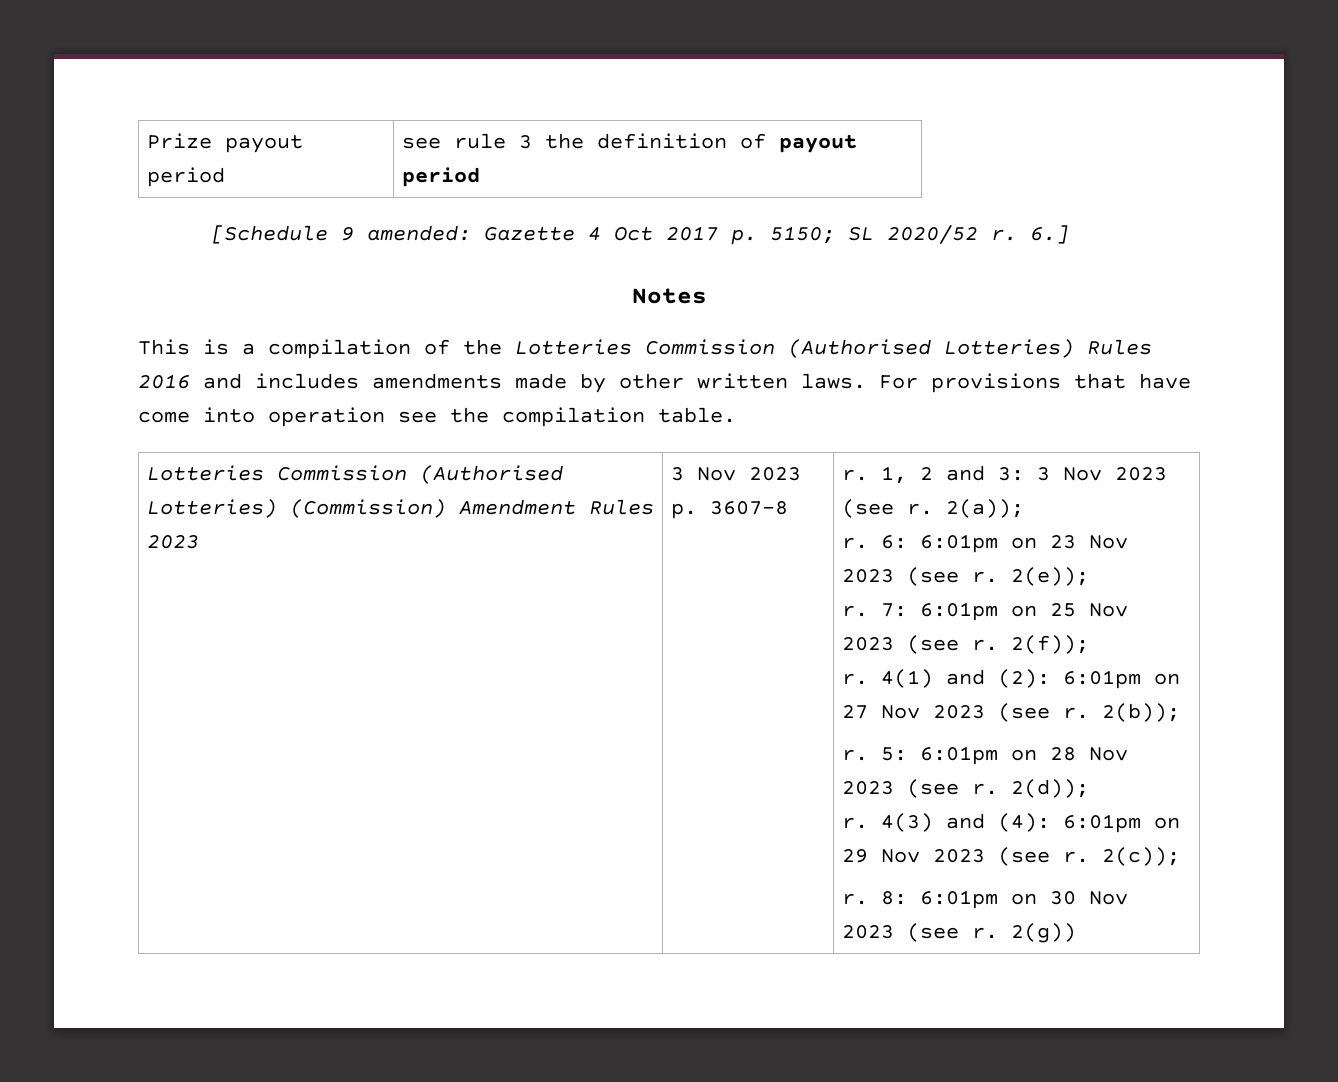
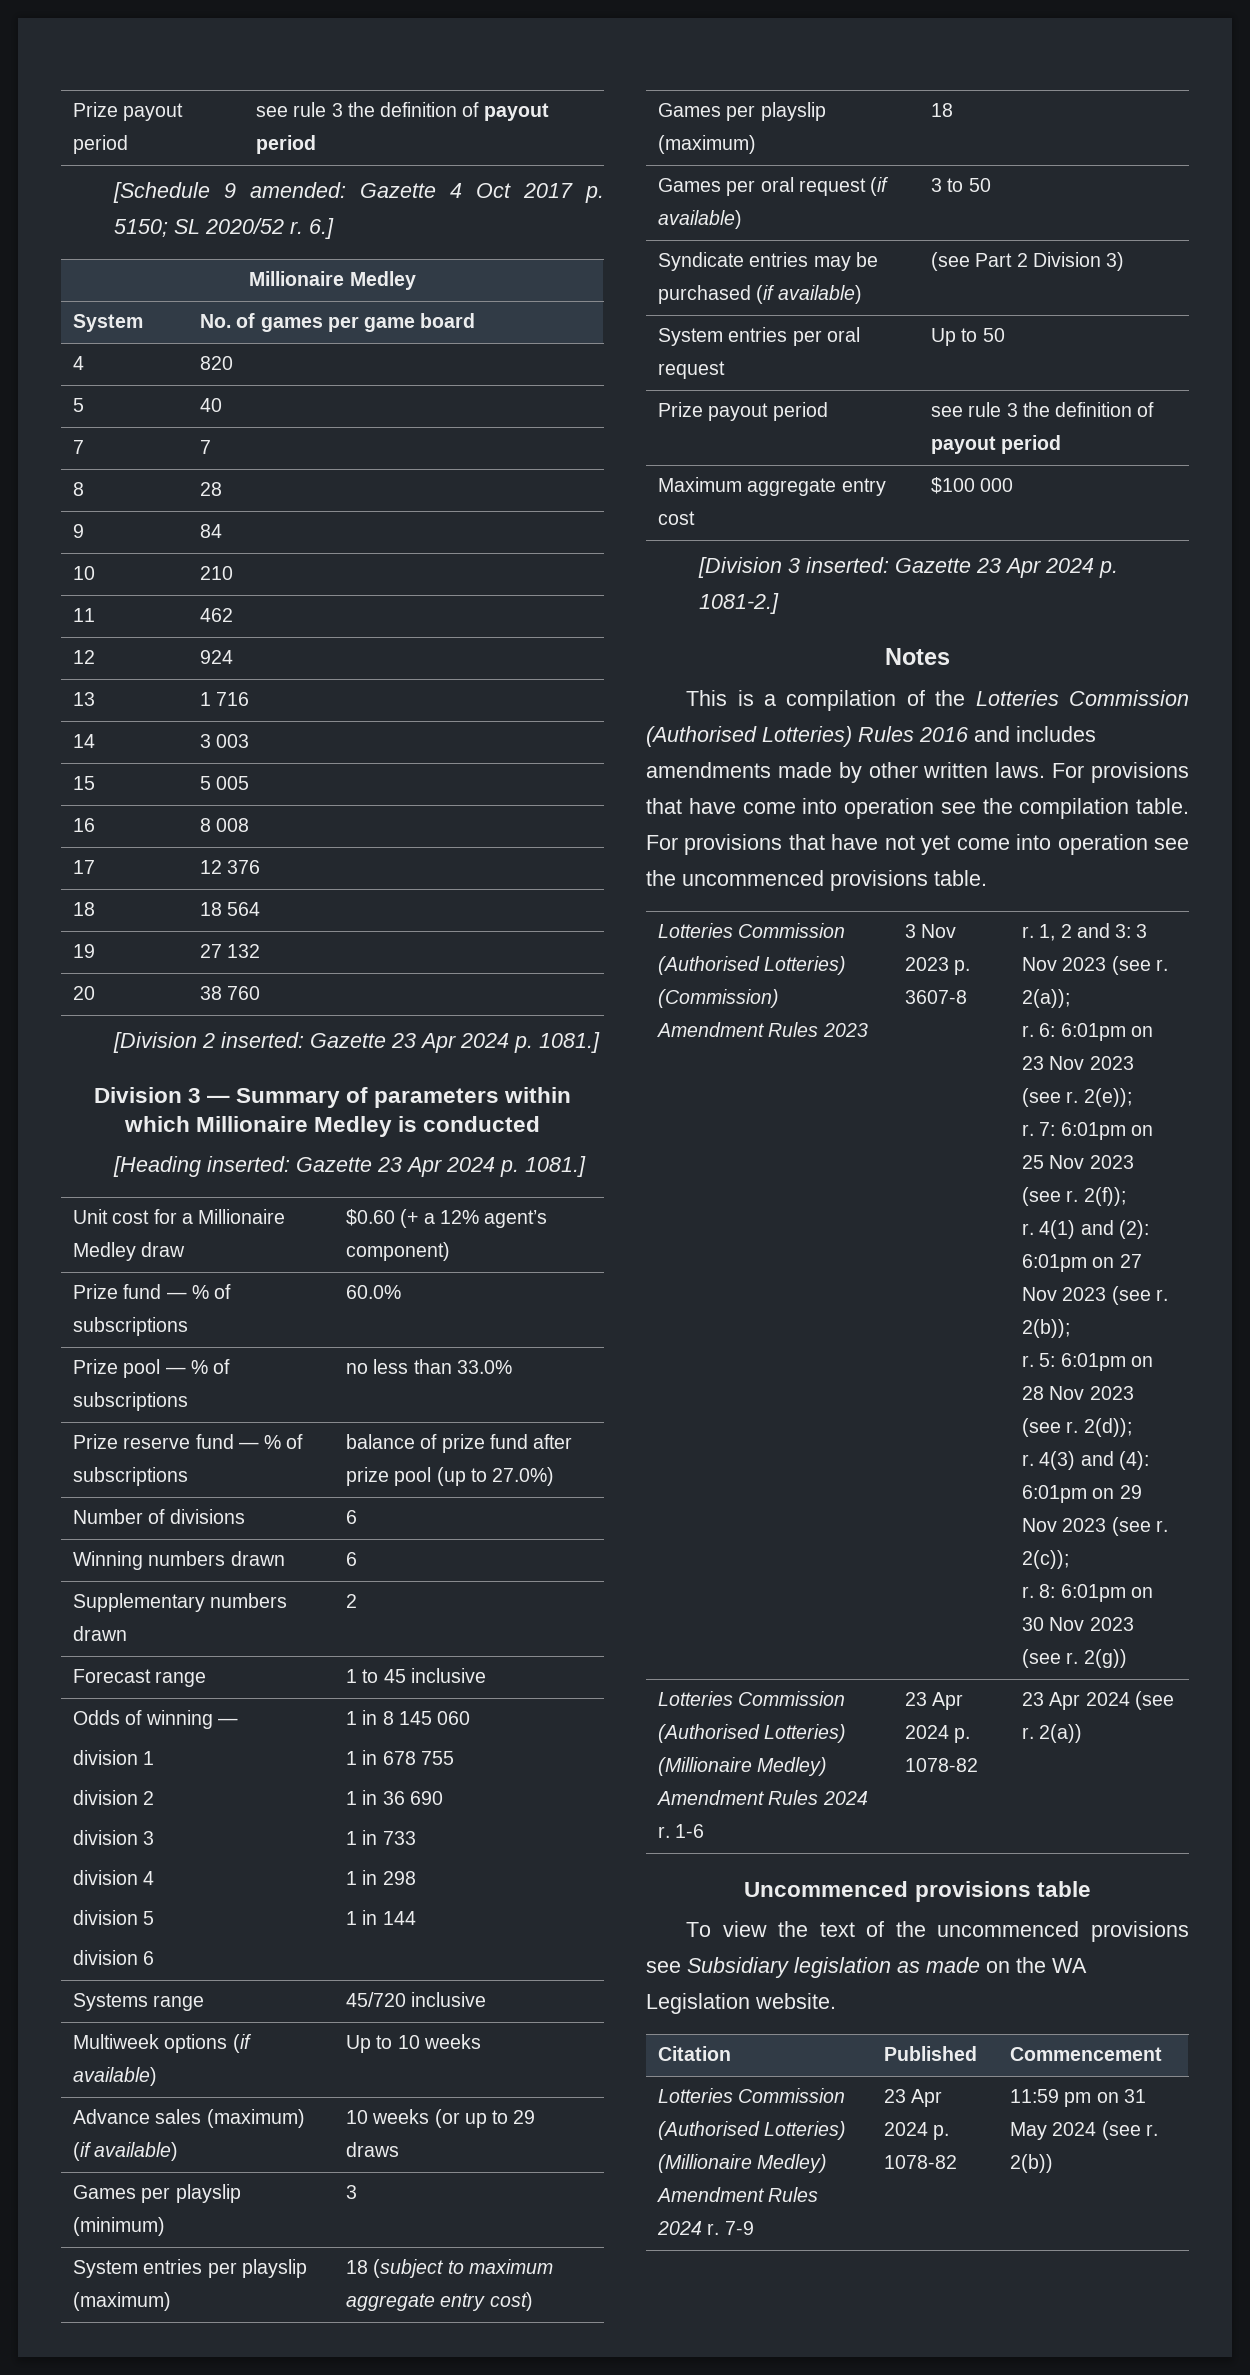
(1069, 234) none -> [249,271,416,290] [73,314,144,332] [200,313,476,332] [73,356,85,370] [200,356,234,370] [73,398,85,412] [200,398,223,412] [73,440,85,454] [200,440,212,454] [73,482,85,496] [200,482,223,496] [73,524,85,538] [200,524,223,538] [73,566,96,580] [200,566,234,580] [73,608,96,622] [200,608,234,622] [73,650,96,664] [200,650,234,664] [73,692,96,706] [200,692,250,706] [73,734,96,748] [200,734,250,748] [73,776,96,790] [200,776,250,790] [73,818,96,832] [200,818,250,832] [73,860,96,874] [200,860,261,874] [73,902,96,916] [200,902,261,916] [73,944,96,958] [200,944,261,958] [73,986,96,1000] [200,986,261,1000] [112,1032,600,1053] [93,1087,572,1108] [123,1116,541,1137] [112,1156,586,1177] [73,1209,286,1224] [73,1242,186,1261] [346,1209,548,1228] [346,1242,451,1261] [73,1284,232,1299] [73,1317,189,1336] [346,1285,402,1299] [73,1359,231,1378] [73,1392,189,1411] [346,1359,512,1374] [73,1434,304,1449] [73,1467,189,1486] [346,1434,573,1453] [346,1467,555,1486] [73,1509,245,1524] [346,1510,358,1524] [73,1551,285,1570] [346,1552,358,1566] [73,1593,288,1612] [73,1626,128,1641] [346,1594,358,1608] [73,1669,207,1687] [346,1668,486,1683] [73,1710,238,1729] [73,1750,155,1765] [73,1790,155,1805] [73,1830,155,1845] [73,1870,155,1885] [73,1910,155,1925] [73,1950,155,1965] [346,1710,471,1725] [346,1750,454,1765] [346,1790,443,1805] [346,1830,416,1845] [346,1870,416,1885] [346,1910,416,1925] [73,1993,205,2011] [346,1992,487,2007] [73,2034,252,2053] [73,2067,158,2086] [346,2034,481,2053] [73,2109,305,2128] [73,2142,179,2161] [346,2109,536,2128] [346,2142,400,2157] [73,2184,241,2203] [73,2217,166,2236] [346,2185,358,2199] [73,2259,307,2278] [73,2292,172,2311] [346,2259,553,2278] [346,2292,533,2311] [658,102,826,121] [658,135,757,154] [931,103,954,117] [658,177,890,196] [658,210,743,229] [931,178,991,192] [658,252,878,271] [658,285,862,304] [931,252,1125,271] [658,327,860,346] [658,361,726,379] [931,328,1005,346] [658,402,828,421] [931,402,1155,417] [931,435,1062,454] [658,477,886,496] [658,511,696,525] [931,477,1014,494] [697,557,1118,578] [698,593,779,614] // Millionaire Medley // System | No. of games per game board // 4 | 820 // 5 | 40 // 7 | 7 // 8 | 28 // 9 | 84 // 10 | 210 // 11 | 462 // 12 | 924 // 13 | 1 716 // 14 | 3 003 // 15 | 5 005 // 16 | 8 008 // 17 | 12 376 // 18 | 18 564 // 19 | 27 132 // 20 | 38 760 // [Division 2 inserted: Gazette 23 Apr 2024 p. 1081.] // Division 3 — Summary of parameters within which Millionaire Medley is conducted // [Heading inserted: Gazette 23 Apr 2024 p. 1081.] // Unit cost for a Millionaire Medley draw | $0.60 (+ a 12% agent’s component) // Prize fund — % of subscriptions | 60.0% // Prize pool — % of subscriptions | no less than 33.0% // Prize reserve fund — % of subscriptions | balance of prize fund after prize pool (up to 27.0%) // Number of divisions | 6 // Winning numbers drawn | 6 // Supplementary numbers drawn | 2 // Forecast range | 1 to 45 inclusive // Odds of winning — // division 1 // division 2 // division 3 // division 4 // division 5 // division 6 | 1 in 8 145 060 // 1 in 678 755 // 1 in 36 690 // 1 in 733 // 1 in 298 // 1 in 144 // Systems range | 45/720 inclusive // Multiweek options (if available) | Up to 10 weeks // Advance sales (maximum) (if available) | 10 weeks (or up to 29 draws // Games per playslip (minimum) | 3 // System entries per playslip (maximum) | 18 (subject to maximum aggregate entry cost) // Games per playslip (maximum) | 18 // Games per oral request (if available) | 3 to 50 // Syndicate entries may be purchased (if available) | (see Part 2 Division 3) // System entries per oral request | Up to 50 // Prize payout period | see rule 3 the definition of payout period // Maximum aggregate entry cost | $100 000 // [Division 3 inserted: Gazette 23 Apr 2024 p. 1081-2.]
(736, 415) none -> [646,834,1189,855] [646,870,987,891] For provisions that have not yet come into operation see the uncommenced provisions table.
(1076, 933) none -> [658,1691,846,1706] [658,1724,847,1743] [658,1757,828,1776] [657,1790,868,1805] [658,1824,705,1838] [905,1692,964,1710] [905,1725,971,1743] [905,1758,979,1772] [1022,1691,1174,1710] [1022,1724,1083,1743] [744,1881,1091,1902] [686,1921,1189,1942] [646,1957,1087,1978] [646,1993,836,2014] [658,2046,732,2061] [884,2046,978,2061] [1010,2047,1163,2061] [658,2088,846,2103] [658,2121,847,2140] [658,2154,828,2173] [657,2187,819,2202] [657,2221,754,2235] [884,2089,943,2107] [884,2122,950,2140] [884,2155,958,2169] [1010,2089,1146,2107] [1010,2121,1158,2140] [1010,2154,1054,2173] // Lotteries Commission (Authorised Lotteries) (Millionaire Medley) Amendment Rules 2024 r. 1-6 | 23 Apr 2024 p. 1078-82 | 23 Apr 2024 (see r. 2(a)) // Uncommenced provisions table // To view the text of the uncommenced provisions see Subsidiary legislation as made on the WA Legislation website. // Citation | Published | Commencement // Lotteries Commission (Authorised Lotteries) (Millionaire Medley) Amendment Rules 2024 r. 7-9 | 23 Apr 2024 p. 1078-82 | 11:59 pm on 31 May 2024 (see r. 2(b))

